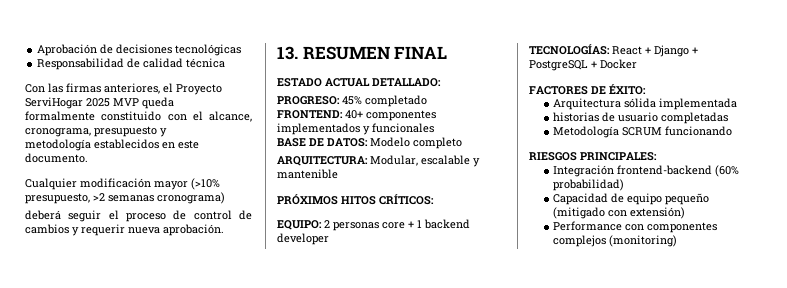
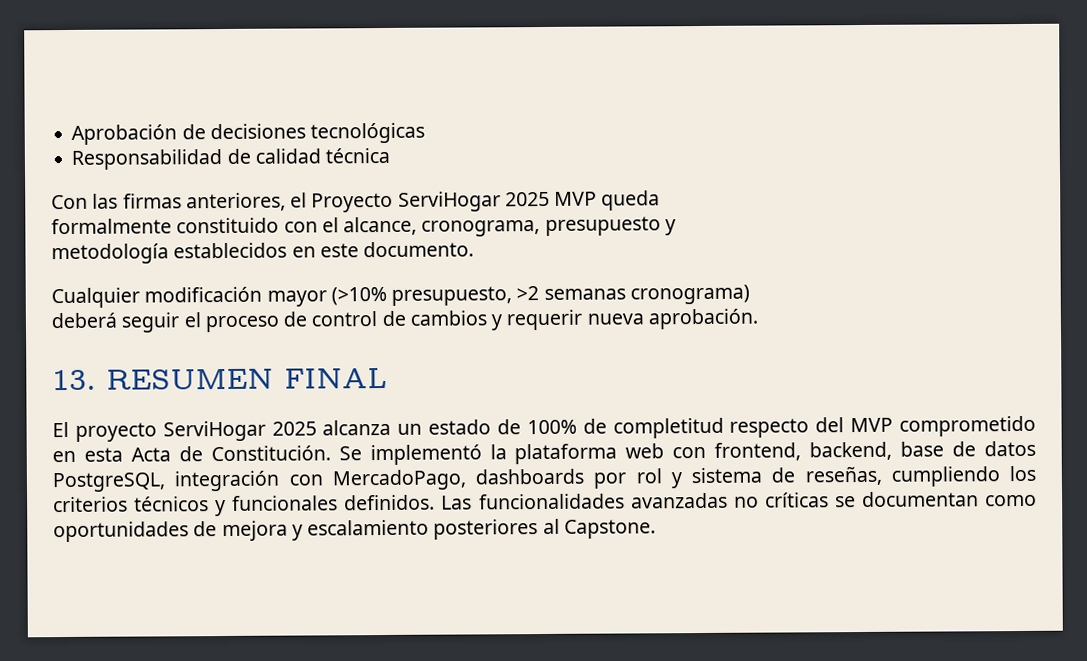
[277,78,441,87] [277,95,427,107] [277,110,436,121] [277,123,434,135] [277,137,462,149] [277,155,480,167] [277,169,338,179] [277,194,434,205] [277,219,470,231] [277,233,329,245] [529,44,698,57] [529,59,637,71] [529,84,646,95] [553,98,738,110] [553,112,729,124] [553,126,733,138] [529,152,657,161] [553,165,740,177] [553,179,625,191] [553,193,710,205] [553,207,686,219] [553,221,718,233] [553,235,678,247] ESTADO ACTUAL DETALLADO: // PROGRESO: 45% completado // FRONTEND: 40+ componentes implementados y funcionales // BASE DE DATOS: Modelo completo // ARQUITECTURA: Modular, escalable y mantenible // PRÓXIMOS HITOS CRÍTICOS: // EQUIPO: 2 personas core + 1 backend developer // TECNOLOGÍAS: React + Django + PostgreSQL + Docker // FACTORES DE ÉXITO: // Arquitectura sólida implementada // historias de usuario completadas // Metodología SCRUM funcionando // RIESGOS PRINCIPALES: // Integración frontend-backend (60% probabilidad) // Capacidad de equipo pequeño (mitigado con extensión) // Performance con componentes complejos (monitoring) -> [52,415,1036,442] [52,440,1036,466] [52,465,1036,493] [53,491,1038,517] [53,518,656,543] El proyecto ServiHogar 2025 alcanza un estado de 100% de completitud respecto del MVP comprometido en esta Acta de Constitución. Se implementó la plataforma web con frontend, backend, base de datos PostgreSQL, integración con MercadoPago, dashboards por rol y sistema de reseñas, cumpliendo los criterios técnicos y funcionales definidos. Las funcionalidades avanzadas no críticas se documentan como oportunidades de mejora y escalamiento posteriores al Capstone.

